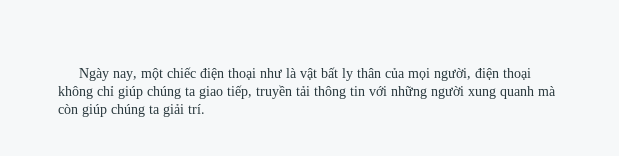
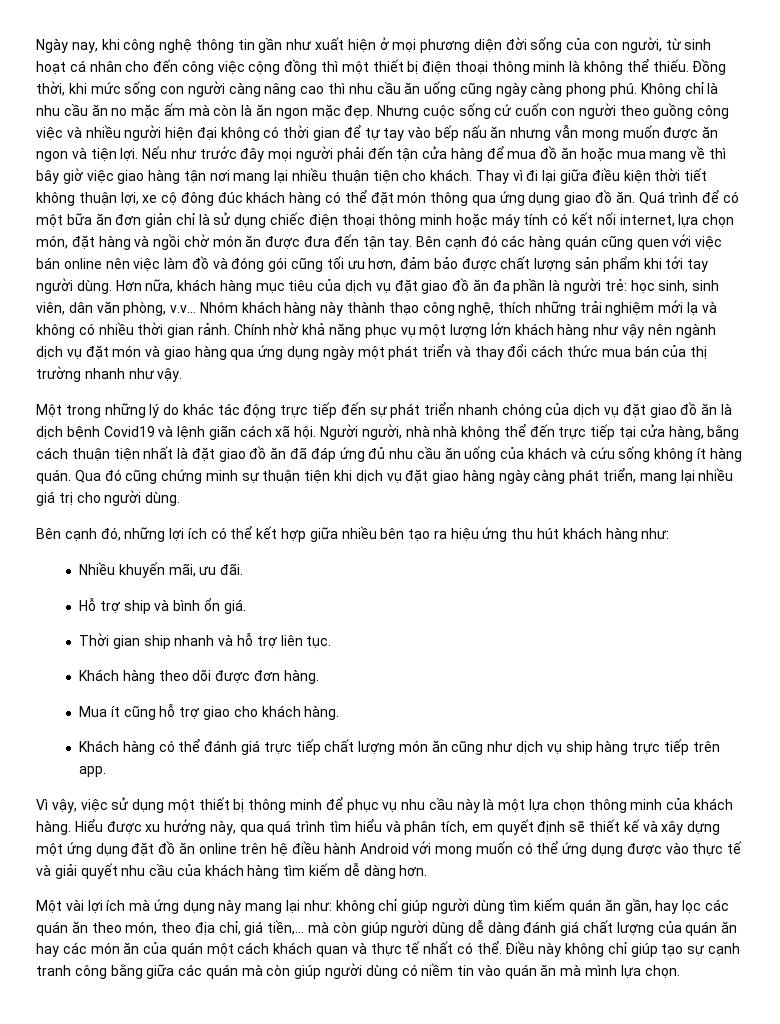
[140,67,531,81] [58,85,556,99] [58,104,205,117] một chiếc điện thoại như là vật bất ly thân của mọi người, điện thoại không chỉ giúp chúng ta giao tiếp, truyền tải thông tin với những người xung quanh mà còn giúp chúng ta giải trí. -> [101,37,712,53] [36,59,727,75] [36,81,719,97] [36,103,730,119] [36,124,719,141] [36,146,726,162] [36,168,708,184] [36,190,739,206] [36,212,735,228] [36,234,723,250] [36,256,709,272] [36,278,720,294] [36,300,717,316] [36,322,716,338] [36,344,708,360] [36,366,183,382] [36,402,732,418] [36,424,740,440] [36,446,742,462] [36,468,734,484] [36,490,181,506] [36,526,670,542] [79,562,244,578] [79,597,246,614] [79,632,332,649] [79,669,319,684] [79,703,340,720] [79,739,720,755] [79,766,107,777] [36,797,733,813] [36,819,721,835] [36,841,743,857] [36,862,428,879] [36,898,729,914] [36,919,738,936] [36,941,740,957] [36,963,680,979] khi công nghệ thông tin gần như xuất hiện ở mọi phương diện đời sống của con người, từ sinh hoạt cá nhân cho đến công việc cộng đồng thì một thiết bị điện thoại thông minh là không thể thiếu. Đồng thời, khi mức sống con người càng nâng cao thì nhu cầu ăn uống cũng ngày càng phong phú. Không chỉ là nhu cầu ăn no mặc ấm mà còn là ăn ngon mặc đẹp. Nhưng cuộc sống cứ cuốn con người theo guồng công việc và nhiều người hiện đại không có thời gian để tự tay vào bếp nấu ăn nhưng vẫn mong muốn được ăn ngon và tiện lợi. Nếu như trước đây mọi người phải đến tận cửa hàng để mua đồ ăn hoặc mua mang về thì bây giờ việc giao hàng tận nơi mang lại nhiều thuận tiện cho khách. Thay vì đi lại giữa điều kiện thời tiết không thuận lợi, xe cộ đông đúc khách hàng có thể đặt món thông qua ứng dụng giao đồ ăn. Quá trình để có một bữa ăn đơn giản chỉ là sử dụng chiếc điện thoại thông minh hoặc máy tính có kết nối internet, lựa chọn món, đặt hàng và ngồi chờ món ăn được đưa đến tận tay. Bên cạnh đó các hàng quán cũng quen với việc bán online nên việc làm đồ và đóng gói cũng tối ưu hơn, đảm bảo được chất lượng sản phẩm khi tới tay người dùng. Hơn nữa, khách hàng mục tiêu của dịch vụ đặt giao đồ ăn đa phần là người trẻ: học sinh, sinh viên, dân văn phòng, v.v… Nhóm khách hàng này thành thạo công nghệ, thích những trải nghiệm mới lạ và không có nhiều thời gian rảnh. Chính nhờ khả năng phục vụ một lượng lớn khách hàng như vậy nên ngành dịch vụ đặt món và giao hàng qua ứng dụng ngày một phát triển và thay đổi cách thức mua bán của thị trường nhanh như vậy. // Một trong những lý do khác tác động trực tiếp đến sự phát triển nhanh chóng của dịch vụ đặt giao đồ ăn là dịch bệnh Covid19 và lệnh giãn cách xã hội. Người người, nhà nhà không thể đến trực tiếp tại cửa hàng, bằng cách thuận tiện nhất là đặt giao đồ ăn đã đáp ứng đủ nhu cầu ăn uống của khách và cứu sống không ít hàng quán. Qua đó cũng chứng minh sự thuận tiện khi dịch vụ đặt giao hàng ngày càng phát triển, mang lại nhiều giá trị cho người dùng. // Bên cạnh đó, những lợi ích có thể kết hợp giữa nhiều bên tạo ra hiệu ứng thu hút khách hàng như: // Nhiều khuyến mãi, ưu đãi. // Hỗ trợ ship và bình ổn giá. // Thời gian ship nhanh và hỗ trợ liên tục. // Khách hàng theo dõi được đơn hàng. // Mua ít cũng hỗ trợ giao cho khách hàng. // Khách hàng có thể đánh giá trực tiếp chất lượng món ăn cũng như dịch vụ ship hàng trực tiếp trên app. // Vì vậy, việc sử dụng một thiết bị thông minh để phục vụ nhu cầu này là một lựa chọn thông minh của khách hàng. Hiểu được xu hướng này, qua quá trình tìm hiểu và phân tích, em quyết định sẽ thiết kế và xây dựng một ứng dụng đặt đồ ăn online trên hệ điều hành Android với mong muốn có thể ứng dụng được vào thực tế và giải quyết nhu cầu của khách hàng tìm kiếm dễ dàng hơn. // Một vài lợi ích mà ứng dụng này mang lại như: không chỉ giúp người dùng tìm kiếm quán ăn gần, hay lọc các quán ăn theo món, theo địa chỉ, giá tiền,... mà còn giúp người dùng dễ dàng đánh giá chất lượng của quán ăn hay các món ăn của quán một cách khách quan và thực tế nhất có thể. Điều này không chỉ giúp tạo sự cạnh tranh công bằng giữa các quán mà còn giúp người dùng có niềm tin vào quán ăn mà mình lựa chọn.

